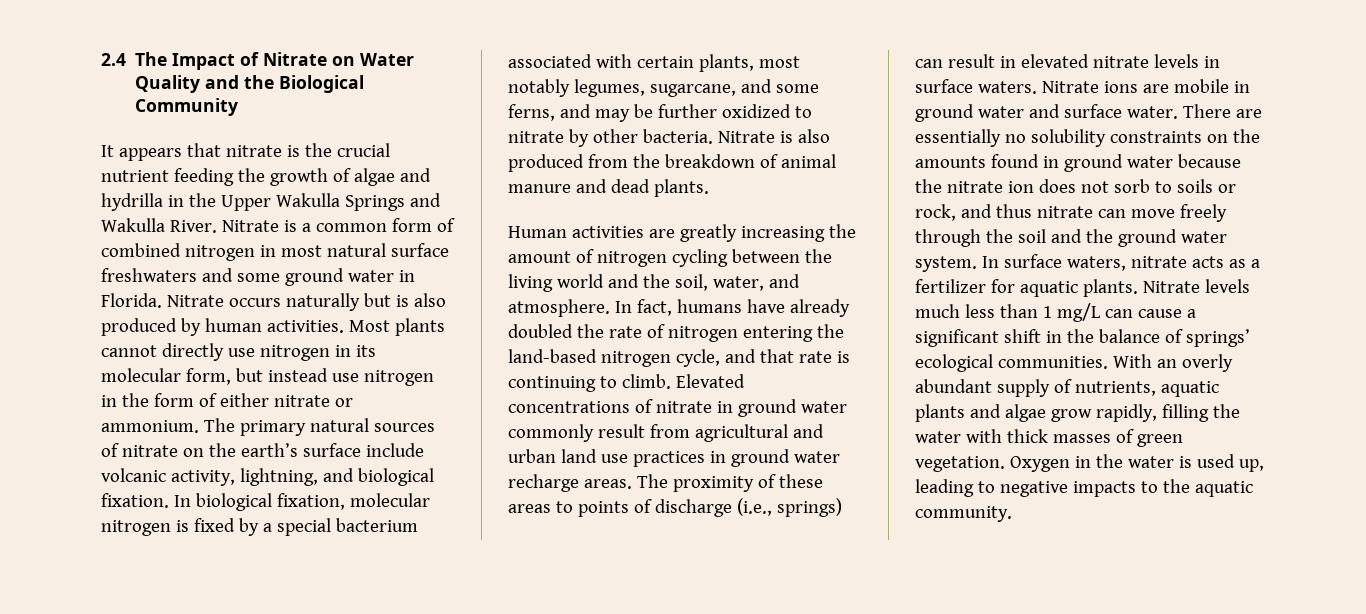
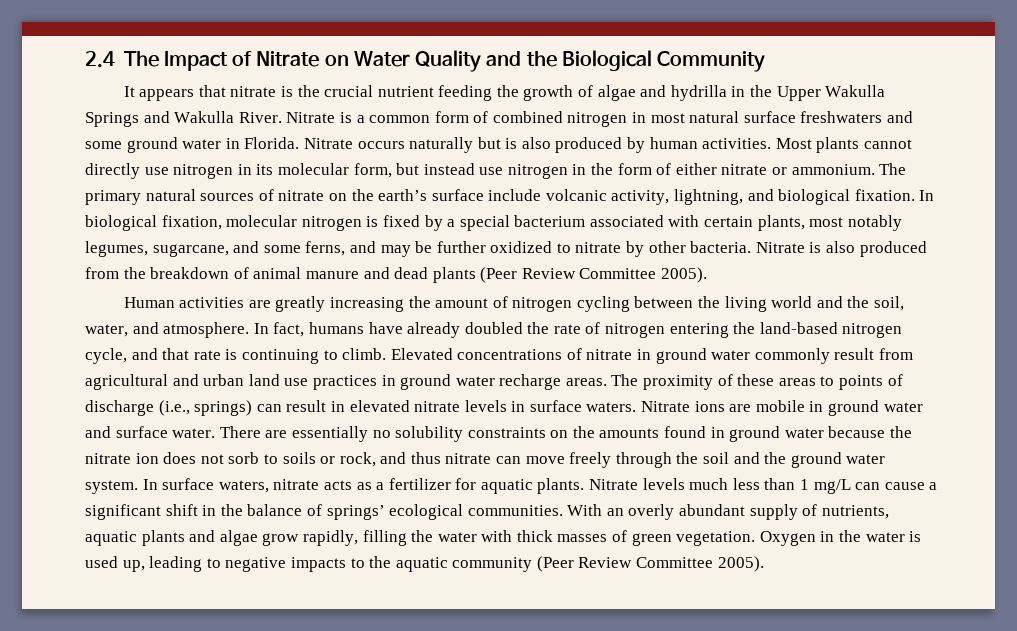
[653,179,709,197] plants. -> [432,267,708,283] plants (Peer Review Committee 2005).
[915,506,1012,522] community. -> [452,556,764,572] community (Peer Review Committee 2005).

